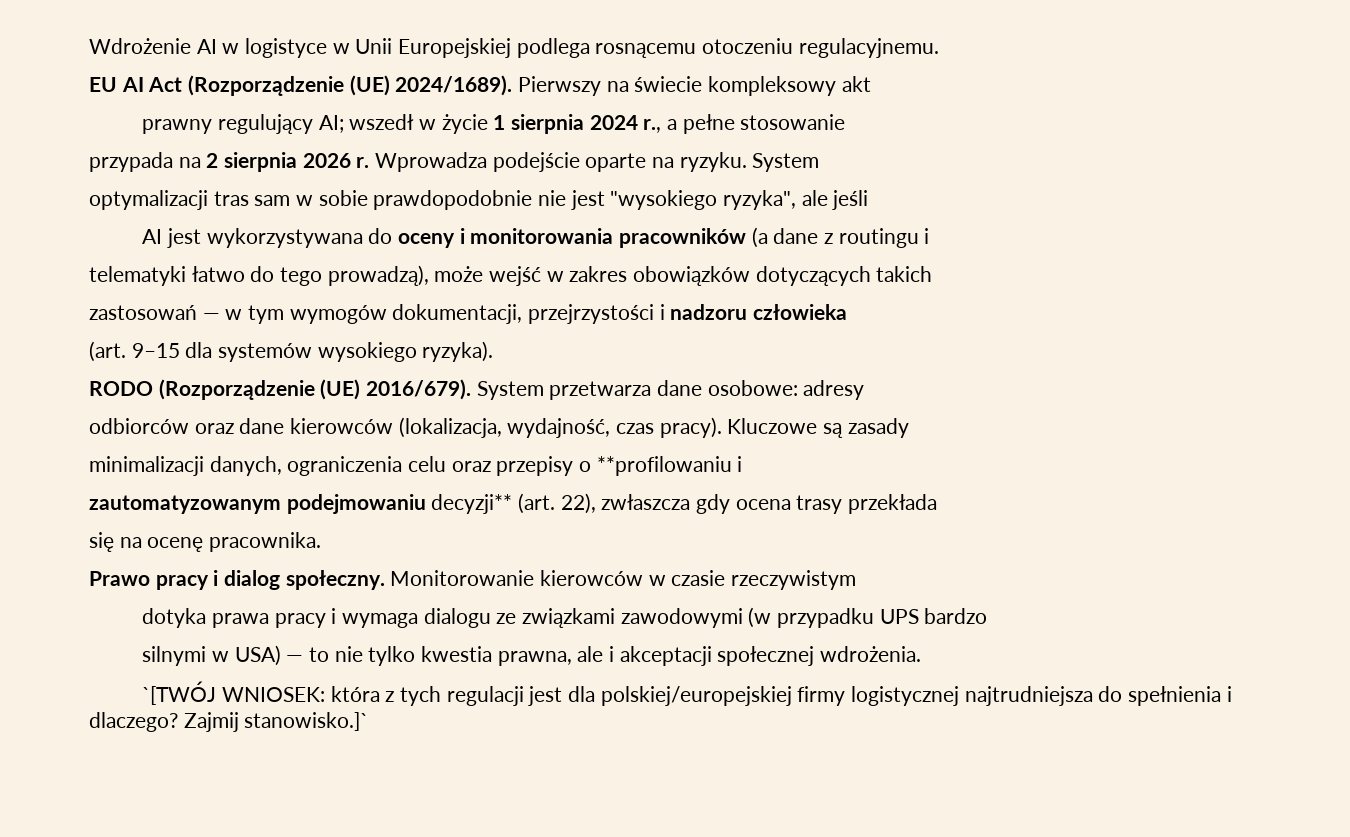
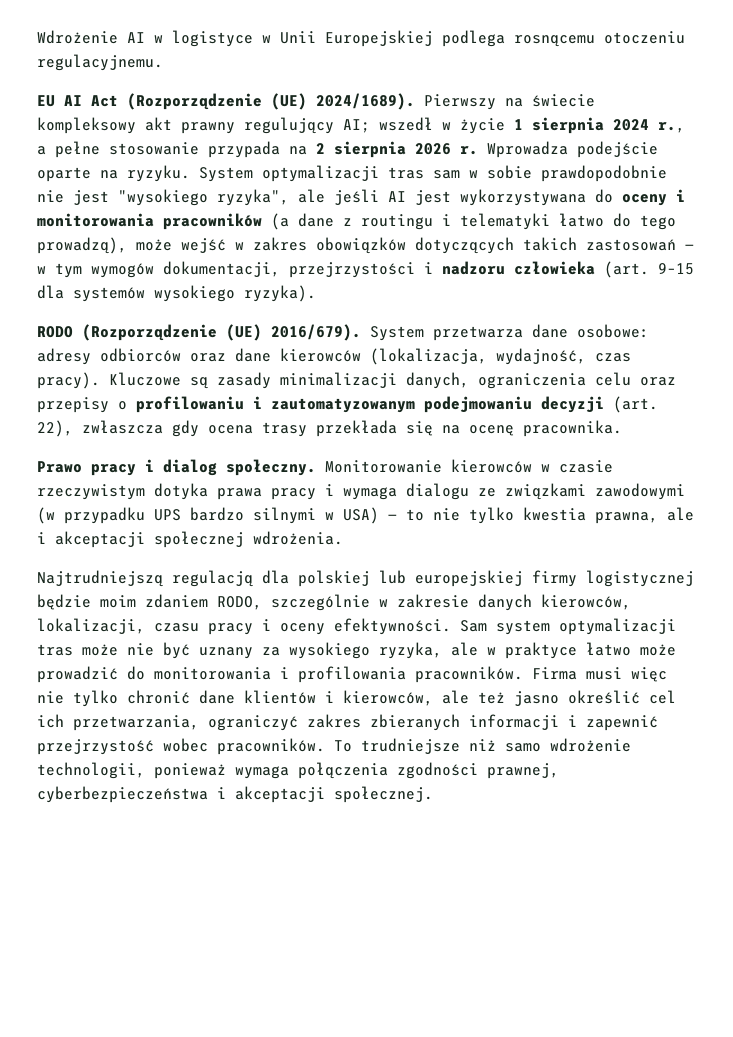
(871, 84) // -> (172, 124) none
(846, 122) // -> (199, 148) none
(820, 162) // -> (253, 174) none
(869, 200) // -> (379, 197) none
(930, 236) // -> (451, 220) none
(933, 274) // -> (577, 244) none
(848, 312) // -> (595, 268) none
(865, 390) // -> (91, 356) none
(909, 428) // -> (271, 380) none
[596,456,743,476] **profilowaniu i // -> [136,396,262,413] profilowaniu i
[431,494,513,514] decyzji** -> [541,396,604,413] decyzji
(938, 504) // -> (397, 428) none
(857, 580) // -> (145, 492) none
(988, 616) // -> (244, 514) none
[142,681,1232,706] [89,712,369,732] `[TWÓJ WNIOSEK: która z tych regulacji jest dla polskiej/europejskiej firmy logistycznej najtrudniejsza do spełnienia i dlaczego? Zajmij stanowisko.]` -> [37,570,694,587] [37,594,631,611] [37,618,676,635] [37,642,676,659] [37,666,667,683] [37,690,676,707] [37,714,658,731] [37,738,631,755] [37,762,559,779] [37,786,433,803] Najtrudniejszą regulacją dla polskiej lub europejskiej firmy logistycznej będzie moim zdaniem RODO, szczególnie w zakresie danych kierowców, lokalizacji, czasu pracy i oceny efektywności. Sam system optymalizacji tras może nie być uznany za wysokiego ryzyka, ale w praktyce łatwo może prowadzić do monitorowania i profilowania pracowników. Firma musi więc nie tylko chronić dane klientów i kierowców, ale też jasno określić cel ich przetwarzania, ograniczyć zakres zbieranych informacji i zapewnić przejrzystość wobec pracowników. To trudniejsze niż samo wdrożenie technologii, ponieważ wymaga połączenia zgodności prawnej, cyberbezpieczeństwa i akceptacji społecznej.

